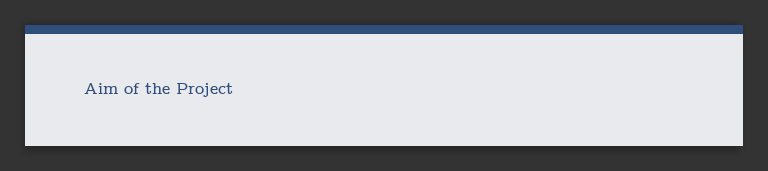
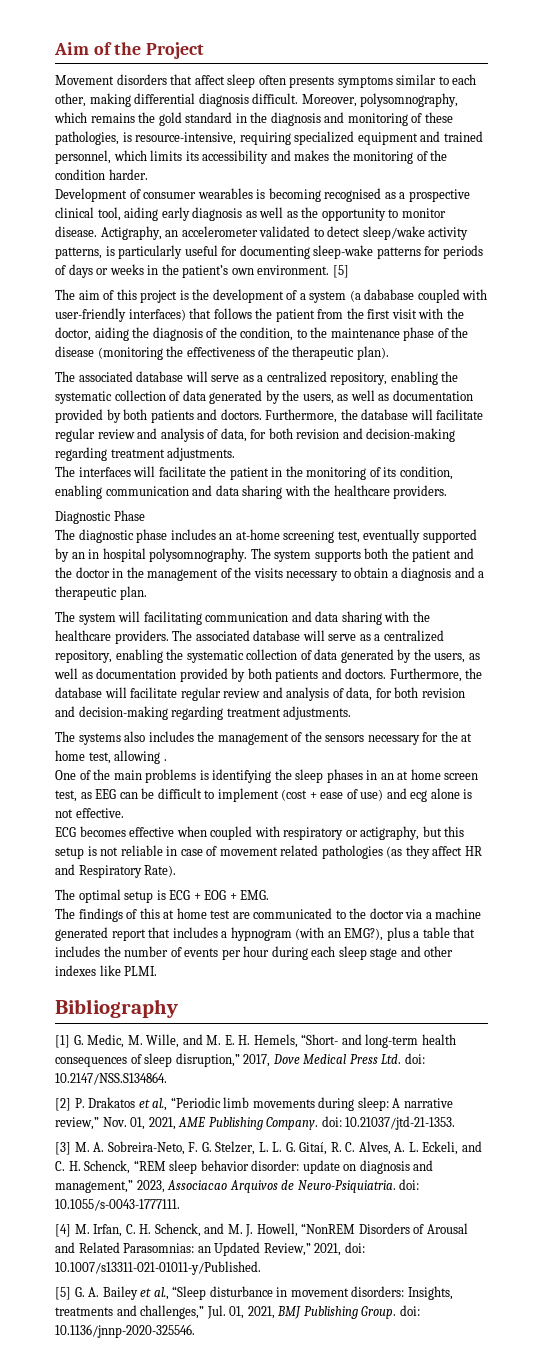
(233, 90) none -> [55,74,477,88] [55,93,459,107] [54,112,453,126] [55,131,483,145] [55,150,448,164] [55,169,148,180] [55,188,470,202] [55,207,446,221] [55,226,469,240] [55,245,483,259] [55,264,349,278] [55,289,488,303] [55,308,464,322] [55,327,469,341] [55,346,389,360] [55,371,459,385] [55,390,473,404] [55,409,484,423] [55,428,456,442] [55,447,236,461] [55,466,453,480] [55,485,448,499] [55,510,145,524] [55,529,477,543] [55,548,474,562] [55,567,485,581] [55,586,147,600] [55,611,430,625] [55,630,444,644] [55,649,480,663] [54,668,483,682] [55,687,465,701] [55,706,352,720] [55,731,473,745] [55,750,167,764] [55,769,479,783] [55,788,473,802] [55,808,124,818] [55,826,465,840] [55,845,482,859] [55,864,177,878] [55,889,270,903] [55,908,482,922] [55,927,476,941] [55,946,454,960] [55,965,158,976] [55,999,178,1018] [55,1034,456,1048] [55,1053,425,1067] [55,1072,167,1085] [55,1097,453,1111] [55,1116,456,1130] [55,1141,482,1155] [55,1160,434,1174] [55,1179,420,1193] [55,1199,180,1211] [55,1223,468,1237] [55,1242,365,1256] [55,1261,261,1275] [55,1286,453,1300] [55,1305,420,1319] [55,1324,195,1338] // Movement disorders that affect sleep often presents symptoms similar to each other, making differential diagnosis difficult. Moreover, polysomnography, which remains the gold standard in the diagnosis and monitoring of these pathologies, is resource-intensive, requiring specialized equipment and trained personnel, which limits its accessibility and makes the monitoring of the condition harder. // Development of consumer wearables is becoming recognised as a prospective clinical tool, aiding early diagnosis as well as the opportunity to monitor disease. Actigraphy, an accelerometer validated to detect sleep/wake activity patterns, is particularly useful for documenting sleep-wake patterns for periods of days or weeks in the patient’s own environment. [5] // The aim of this project is the development of a system (a dababase coupled with user-friendly interfaces) that follows the patient from the first visit with the doctor, aiding the diagnosis of the condition, to the maintenance phase of the disease (monitoring the effectiveness of the therapeutic plan). // The associated database will serve as a centralized repository, enabling the systematic collection of data generated by the users, as well as documentation provided by both patients and doctors. Furthermore, the database will facilitate regular review and analysis of data, for both revision and decision-making regarding treatment adjustments. // The interfaces will facilitate the patient in the monitoring of its condition, enabling communication and data sharing with the healthcare providers. // Diagnostic Phase // The diagnostic phase includes an at-home screening test, eventually supported by an in hospital polysomnography. The system supports both the patient and the doctor in the management of the visits necessary to obtain a diagnosis and a therapeutic plan. // The system will facilitating communication and data sharing with the healthcare providers. The associated database will serve as a centralized repository, enabling the systematic collection of data generated by the users, as well as documentation provided by both patients and doctors. Furthermore, the database will facilitate regular review and analysis of data, for both revision and decision-making regarding treatment adjustments. // The systems also includes the management of the sensors necessary for the at home test, allowing . // One of the main problems is identifying the sleep phases in an at home screen test, as EEG can be difficult to implement (cost + ease of use) and ecg alone is not effective. // ECG becomes effective when coupled with respiratory or actigraphy, but this setup is not reliable in case of movement related pathologies (as they affect HR and Respiratory Rate). // The optimal setup is ECG + EOG + EMG. // The findings of this at home test are communicated to the doctor via a machine generated report that includes a hypnogram (with an EMG?), plus a table that includes the number of events per hour during each sleep stage and other indexes like PLMI. // Bibliography // [1] G. Medic, M. Wille, and M. E. H. Hemels, “Short- and long-term health consequences of sleep disruption,” 2017, Dove Medical Press Ltd. doi: 10.2147/NSS.S134864. // [2] P. Drakatos et al., “Periodic limb movements during sleep: A narrative review,” Nov. 01, 2021, AME Publishing Company. doi: 10.21037/jtd-21-1353. // [3] M. A. Sobreira-Neto, F. G. Stelzer, L. L. G. Gitaí, R. C. Alves, A. L. Eckeli, and C. H. Schenck, “REM sleep behavior disorder: update on diagnosis and management,” 2023, Associacao Arquivos de Neuro-Psiquiatria. doi: 10.1055/s-0043-1777111. // [4] M. Irfan, C. H. Schenck, and M. J. Howell, “NonREM Disorders of Arousal and Related Parasomnias: an Updated Review,” 2021, doi: 10.1007/s13311-021-01011-y/Published. // [5] G. A. Bailey et al., “Sleep disturbance in movement disorders: Insights, treatments and challenges,” Jul. 01, 2021, BMJ Publishing Group. doi: 10.1136/jnnp-2020-325546.

